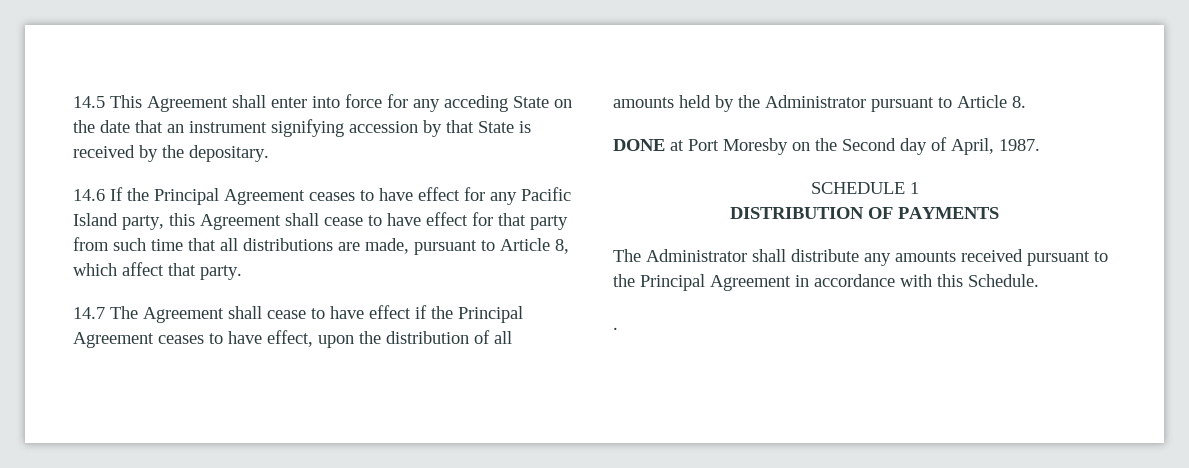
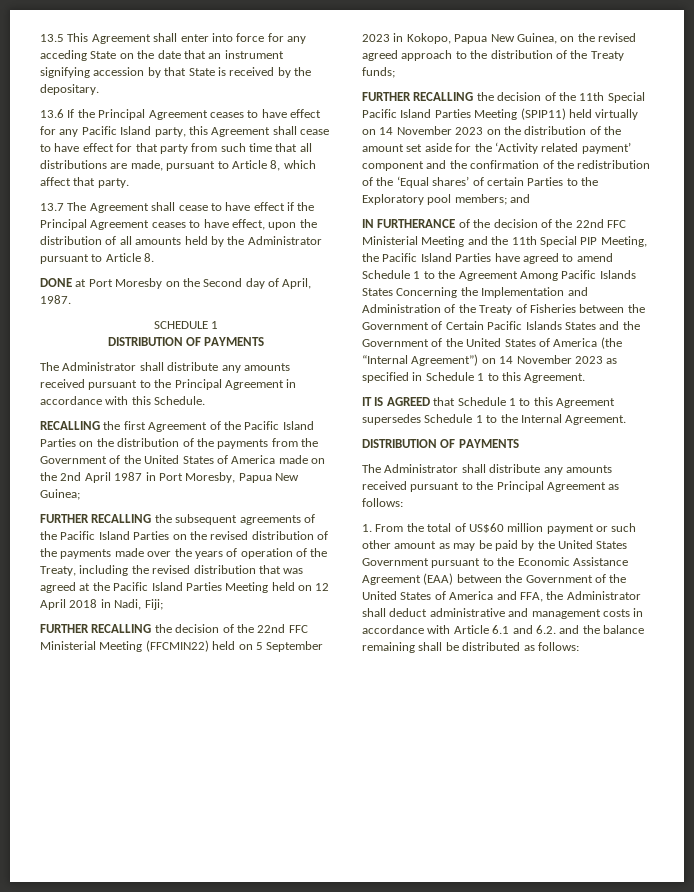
[73,96,105,108] 14.5 -> [40,34,64,42] 13.5
[73,189,105,201] 14.6 -> [40,109,64,118] 13.6
[73,307,105,319] 14.7 -> [40,203,64,211] 13.7
[613,327,618,330] . -> [40,421,314,432] [40,438,318,449] [40,455,325,464] [40,472,299,483] [40,489,80,500] [40,514,315,525] [40,531,328,540] [40,548,328,559] [40,565,304,576] [40,582,330,593] [40,599,163,610] [40,624,308,633] [40,640,324,652] [362,33,636,44] [362,50,624,61] [362,67,395,78] [362,92,645,103] [362,108,639,120] [362,126,621,135] [362,142,631,154] [362,160,651,171] [362,176,598,188] [362,194,531,205] [362,219,626,228] [362,236,647,247] [362,253,613,264] [362,270,636,281] [362,287,588,298] [362,304,645,315] [362,321,640,330] [362,337,622,349] [362,354,618,366] [362,372,586,383] [362,397,615,408] [362,414,627,425] [362,439,519,448] [362,464,612,475] [362,481,620,492] [362,498,403,507] [362,523,637,534] [362,540,628,551] [362,557,628,568] [362,573,627,585] [362,591,641,602] [362,608,644,619] [362,625,644,634] [362,642,579,653] RECALLING the first Agreement of the Pacific Island Parties on the distribution of the payments from the Government of the United States of America made on the 2nd April 1987 in Port Moresby, Papua New Guinea; // FURTHER RECALLING the subsequent agreements of the Pacific Island Parties on the revised distribution of the payments made over the years of operation of the Treaty, including the revised distribution that was agreed at the Pacific Island Parties Meeting held on 12 April 2018 in Nadi, Fiji; // FURTHER RECALLING the decision of the 22nd FFC Ministerial Meeting (FFCMIN22) held on 5 September 2023 in Kokopo, Papua New Guinea, on the revised agreed approach to the distribution of the Treaty funds; // FURTHER RECALLING the decision of the 11th Special Pacific Island Parties Meeting (SPIP11) held virtually on 14 November 2023 on the distribution of the amount set aside for the ‘Activity related payment’ component and the confirmation of the redistribution of the ‘Equal shares’ of certain Parties to the Exploratory pool members; and // IN FURTHERANCE of the decision of the 22nd FFC Ministerial Meeting and the 11th Special PIP Meeting, the Pacific Island Parties have agreed to amend Schedule 1 to the Agreement Among Pacific Islands States Concerning the Implementation and Administration of the Treaty of Fisheries between the Government of Certain Pacific Islands States and the Government of the United States of America (the “Internal Agreement”) on 14 November 2023 as specified in Schedule 1 to this Agreement. // IT IS AGREED that Schedule 1 to this Agreement supersedes Schedule 1 to the Internal Agreement. // DISTRIBUTION OF PAYMENTS // The Administrator shall distribute any amounts received pursuant to the Principal Agreement as follows: // 1. From the total of US$60 million payment or such other amount as may be paid by the United States Government pursuant to the Economic Assistance Agreement (EAA) between the Government of the United States of America and FFA, the Administrator shall deduct administrative and management costs in accordance with Article 6.1 and 6.2. and the balance remaining shall be distributed as follows:

